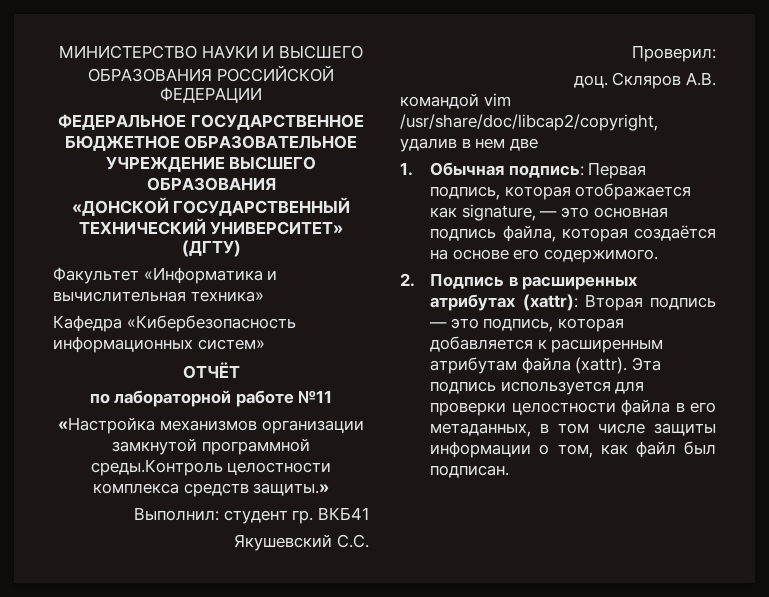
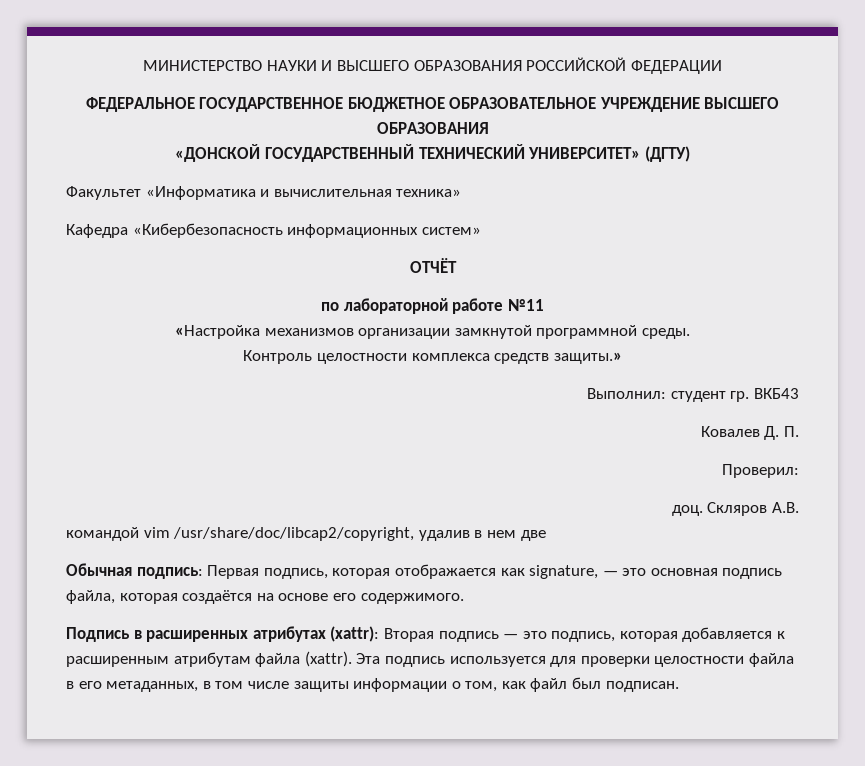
[90,459,223,476] среды.Контроль -> [641,328,690,339] [243,350,313,364] среды. // Контроль
[317,507,369,520] [234,534,369,551] ВКБ41 // Якушевский С.С. -> [754,388,800,399] [700,426,799,440] ВКБ43 // Ковалев Д. П.
[400,162,413,176] 1. -> (546, 535) none
[400,273,415,287] 2. -> (464, 598) none

